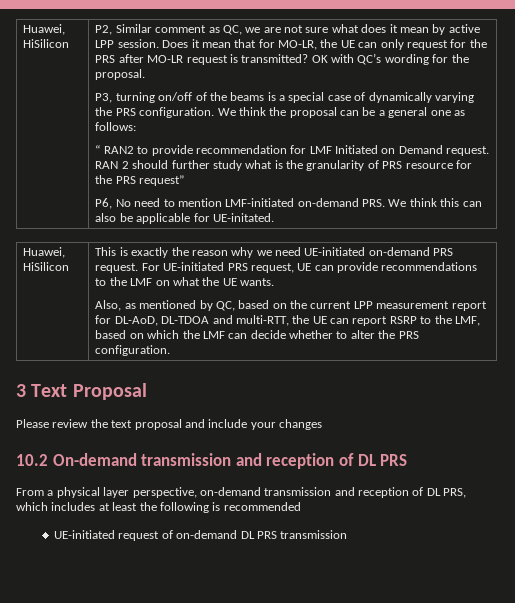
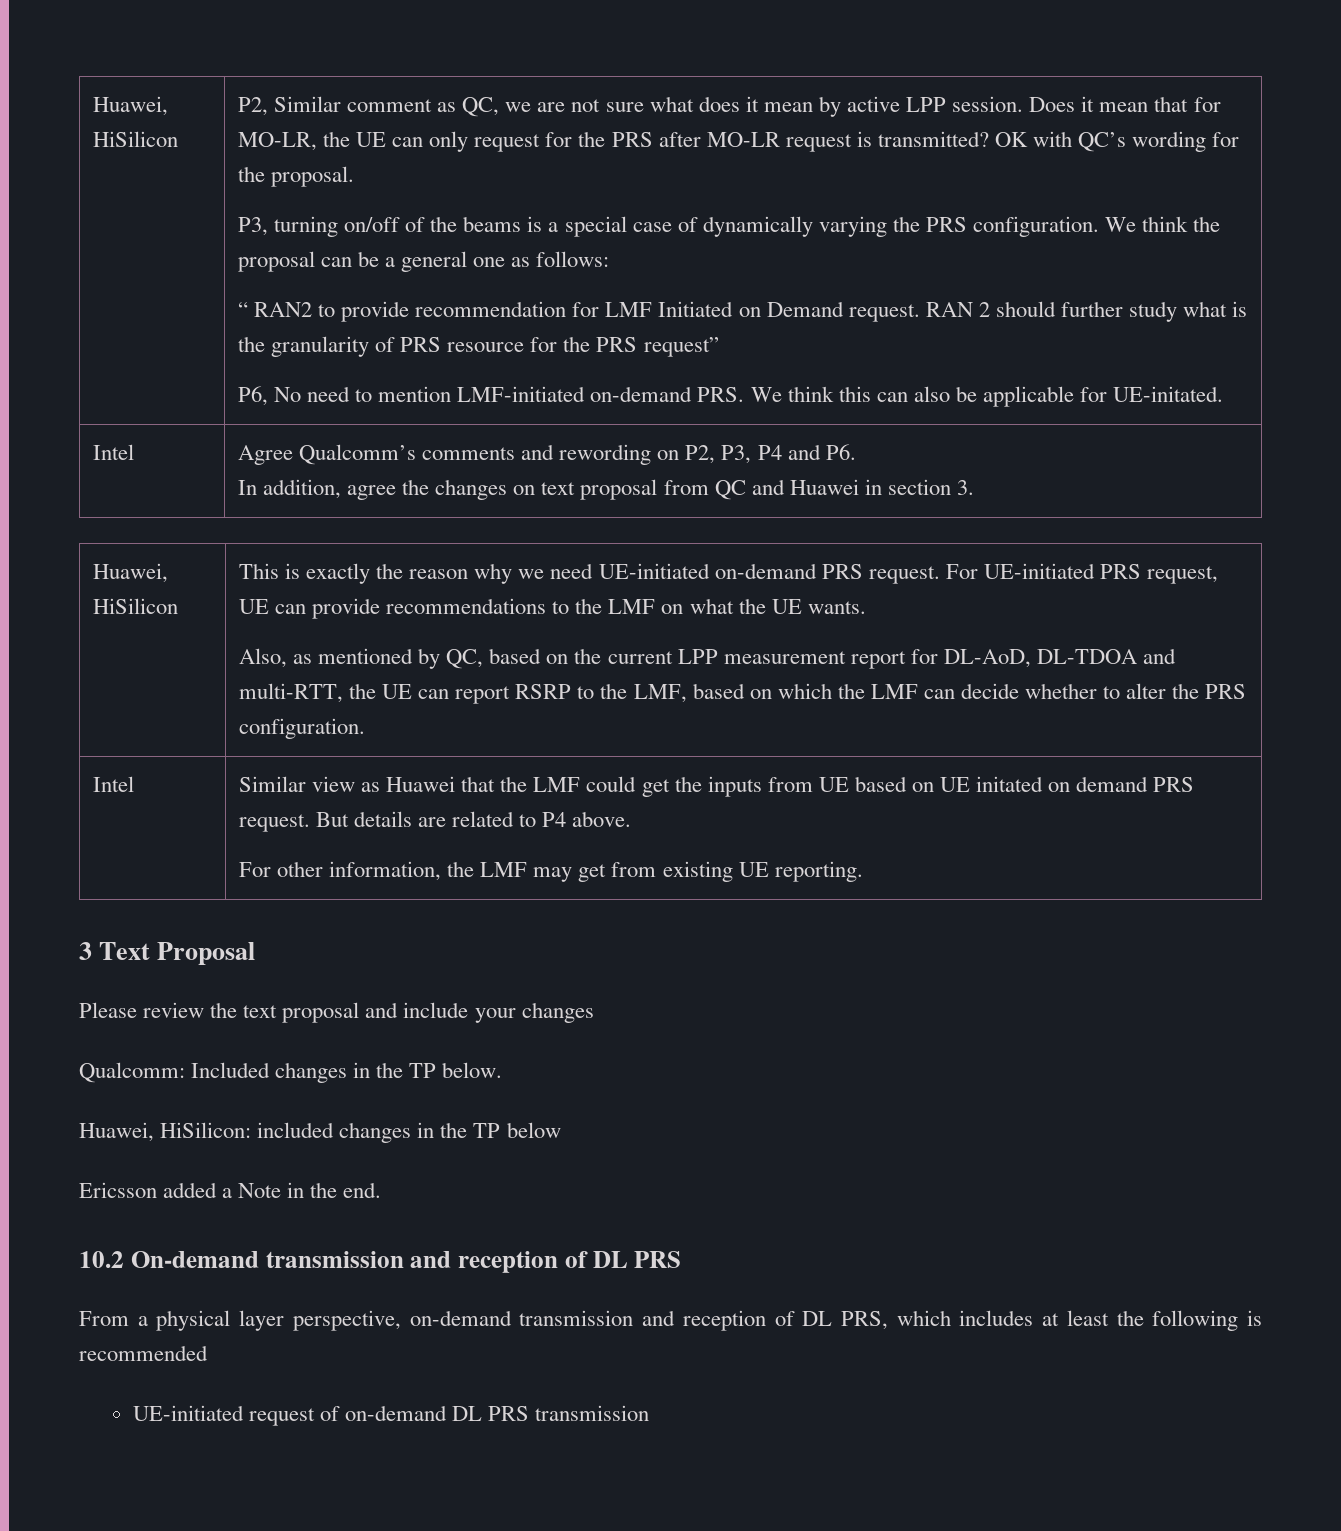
(274, 217) none -> [92,444,134,460] [237,444,856,465] [237,479,974,500] // Intel | Agree Qualcomm’s comments and rewording on P2, P3, P4 and P6. // In addition, agree the changes on text proposal from QC and Huawei in section 3.
(171, 350) none -> [92,776,134,792] [238,776,1195,797] [238,811,632,832] [238,861,863,882] // Intel | Similar view as Huawei that the LMF could get the inputs from UE based on UE initated on demand PRS request. But details are related to P4 above. // For other information, the LMF may get from existing UE reporting.
(322, 424) none -> [79,1062,503,1083] [79,1122,561,1143] [79,1182,382,1198] // Qualcomm: Included changes in the TP below. // Huawei, HiSilicon: included changes in the TP below // Ericsson added a Note in the end.

